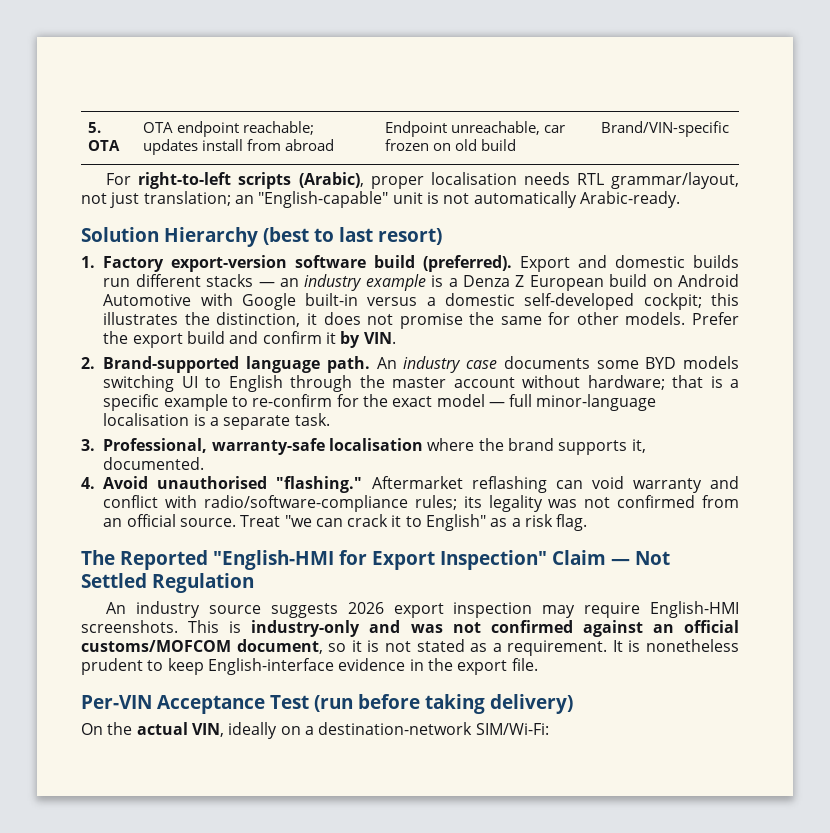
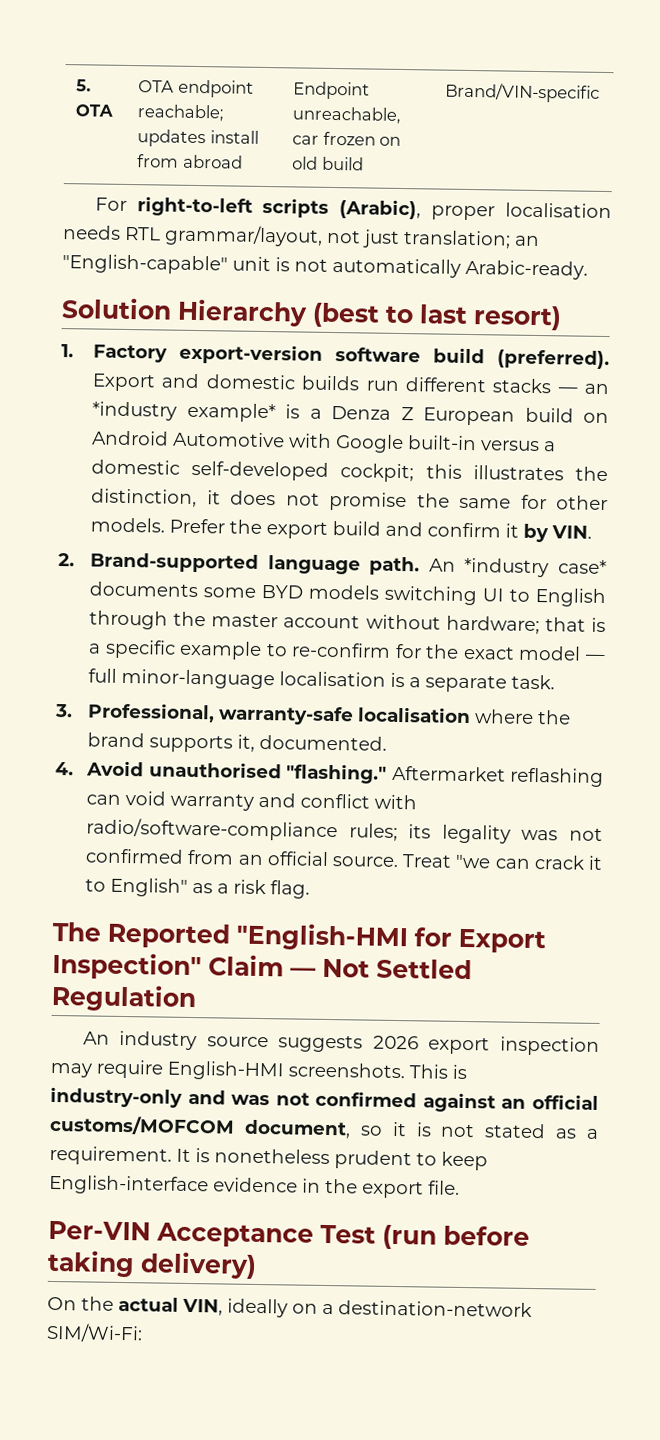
[304,274,426,291] industry example -> [92,401,276,423] *industry example*
[403,356,498,373] industry case -> [464,557,607,578] *industry case*

